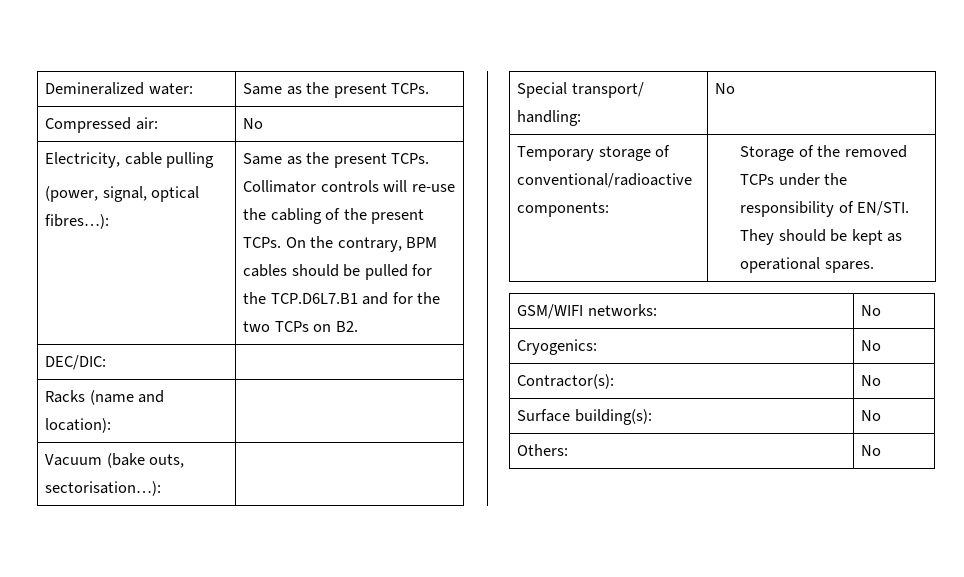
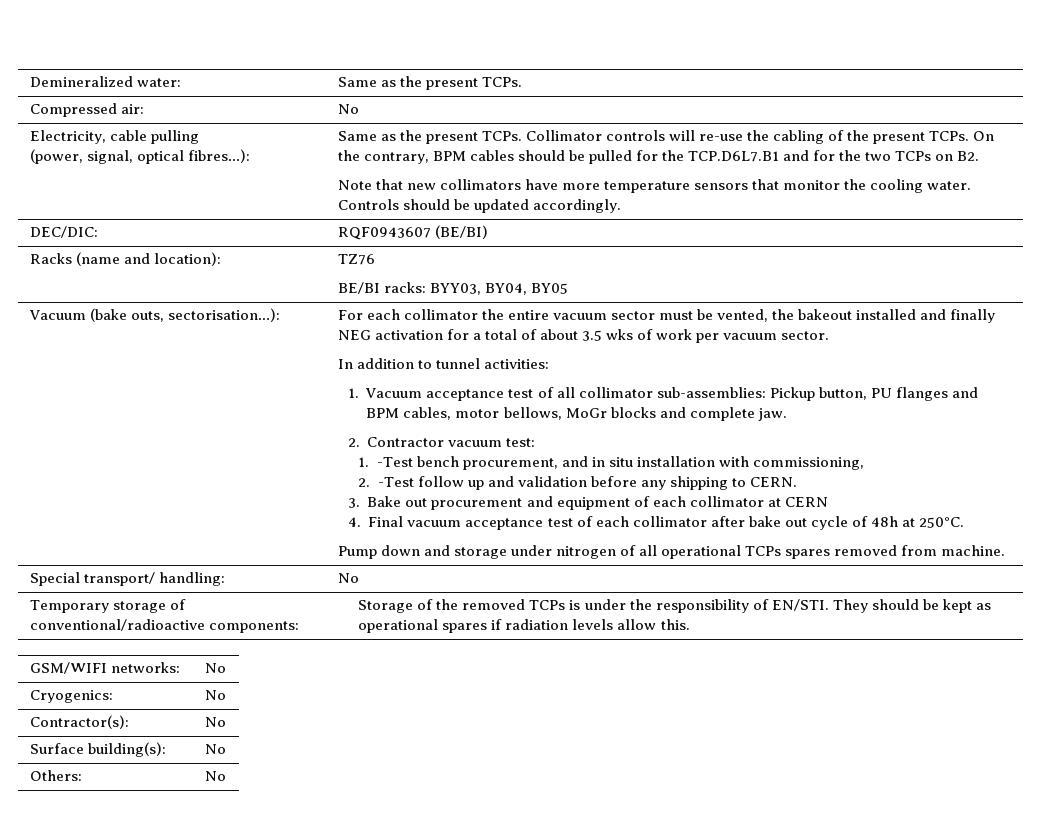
(358, 326) none -> [337,179,972,193] [337,199,621,213] // Note that new collimators have more temperature sensors that monitor the cooling water. Controls should be updated accordingly.
(107, 362) none -> [337,225,488,240] RQF0943607 (BE/BI)
[45,453,185,468] [45,481,162,496] // Vacuum (bake outs, sectorisation…): | -> [337,254,375,265] [337,282,568,295] [28,308,280,322] [337,309,996,323] [337,329,830,343] [337,358,549,369] [347,387,978,401] [366,407,787,421] [347,437,536,447] [358,456,865,470] [358,476,798,490] [347,496,828,510] [347,516,965,530] [337,545,1006,559] TZ76 // BE/BI racks: BYY03, BY04, BY05 // Vacuum (bake outs, sectorisation…): | For each collimator the entire vacuum sector must be vented, the bakeout installed and finally NEG activation for a total of about 3.5 wks of work per vacuum sector. // In addition to tunnel activities: // 1. Vacuum acceptance test of all collimator sub-assemblies: Pickup button, PU flanges and BPM cables, motor bellows, MoGr blocks and complete jaw. // 2. Contractor vacuum test: // 1. -Test bench procurement, and in situ installation with commissioning, // 2. -Test follow up and validation before any shipping to CERN. // 3. Bake out procurement and equipment of each collimator at CERN // 4. Final vacuum acceptance test of each collimator after bake out cycle of 48h at 250°C. // Pump down and storage under nitrogen of all operational TCPs spares removed from machine.
(775, 179) none -> [569,600,581,610] is
[824,261,874,273] spares. -> [442,619,690,633] spares if radiation levels allow this.

